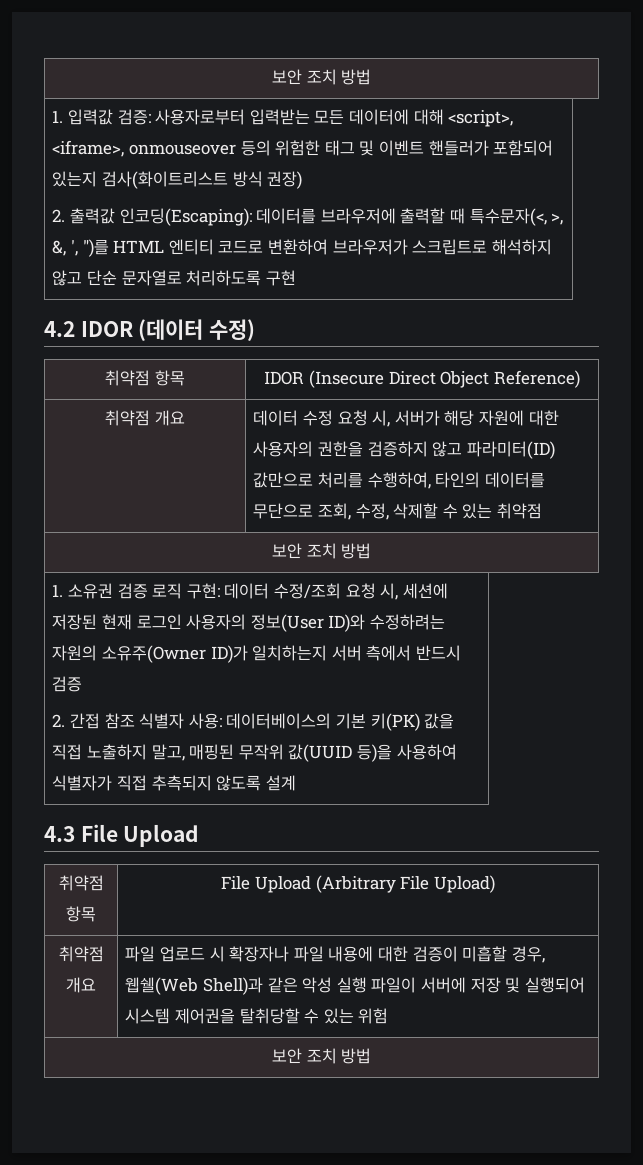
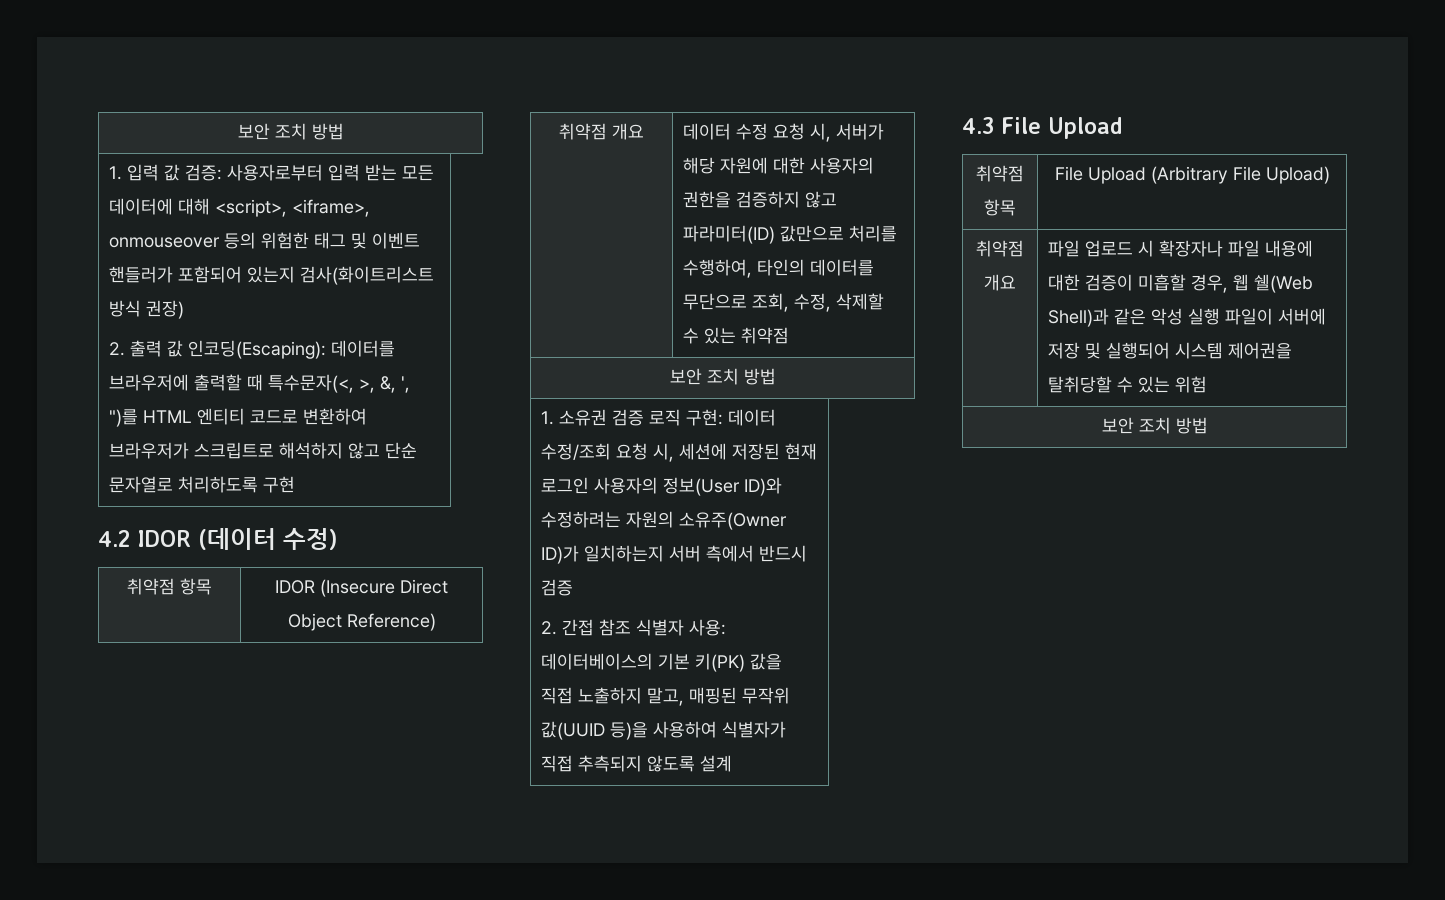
[271,69,372,85] [52,109,310,125] 보안 조치 방법 // 1. 입력값 검증: 사용자로부터 입력받는 -> [237,123,344,140] [109,164,398,181] 보안 조치 방법 // 1. 입력 값 검증: 사용자로부터 입력 받는
[69,208,115,224] 출력값 -> [130,340,184,357] 출력 값
[125,977,199,995] 웹쉘(Web -> [1233,274,1314,293] 웹 쉘(Web

